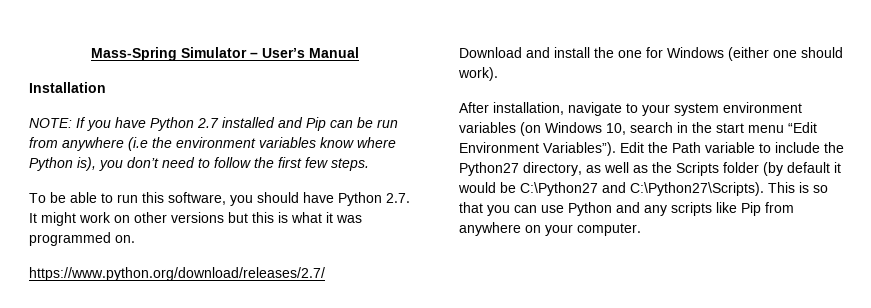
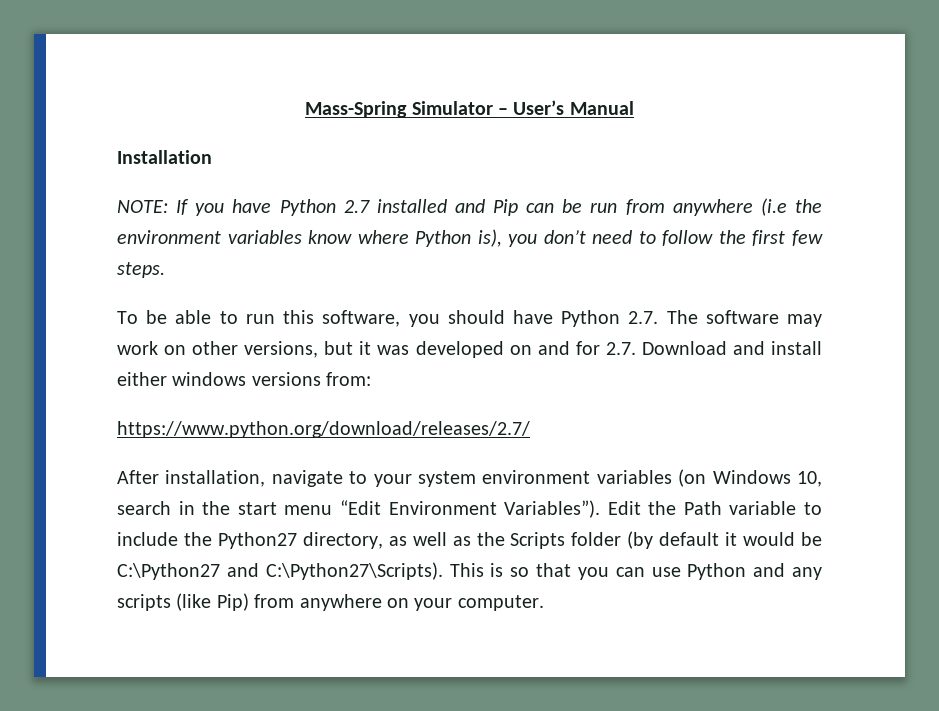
[29,212,362,226] [29,232,135,246] [29,267,325,281] [459,47,843,61] [458,67,498,81] It might work on other versions but this is what it was programmed on. // https://www.python.org/download/releases/2.7/ // Download and install the one for Windows (either one should work). -> [666,310,822,327] [117,341,822,358] [117,372,372,386] [117,421,530,438] The software may work on other versions, but it was developed on and for 2.7. Download and install either windows versions from: // https://www.python.org/download/releases/2.7/
[716,202,761,216] like Pip -> [176,593,249,611] (like Pip)

